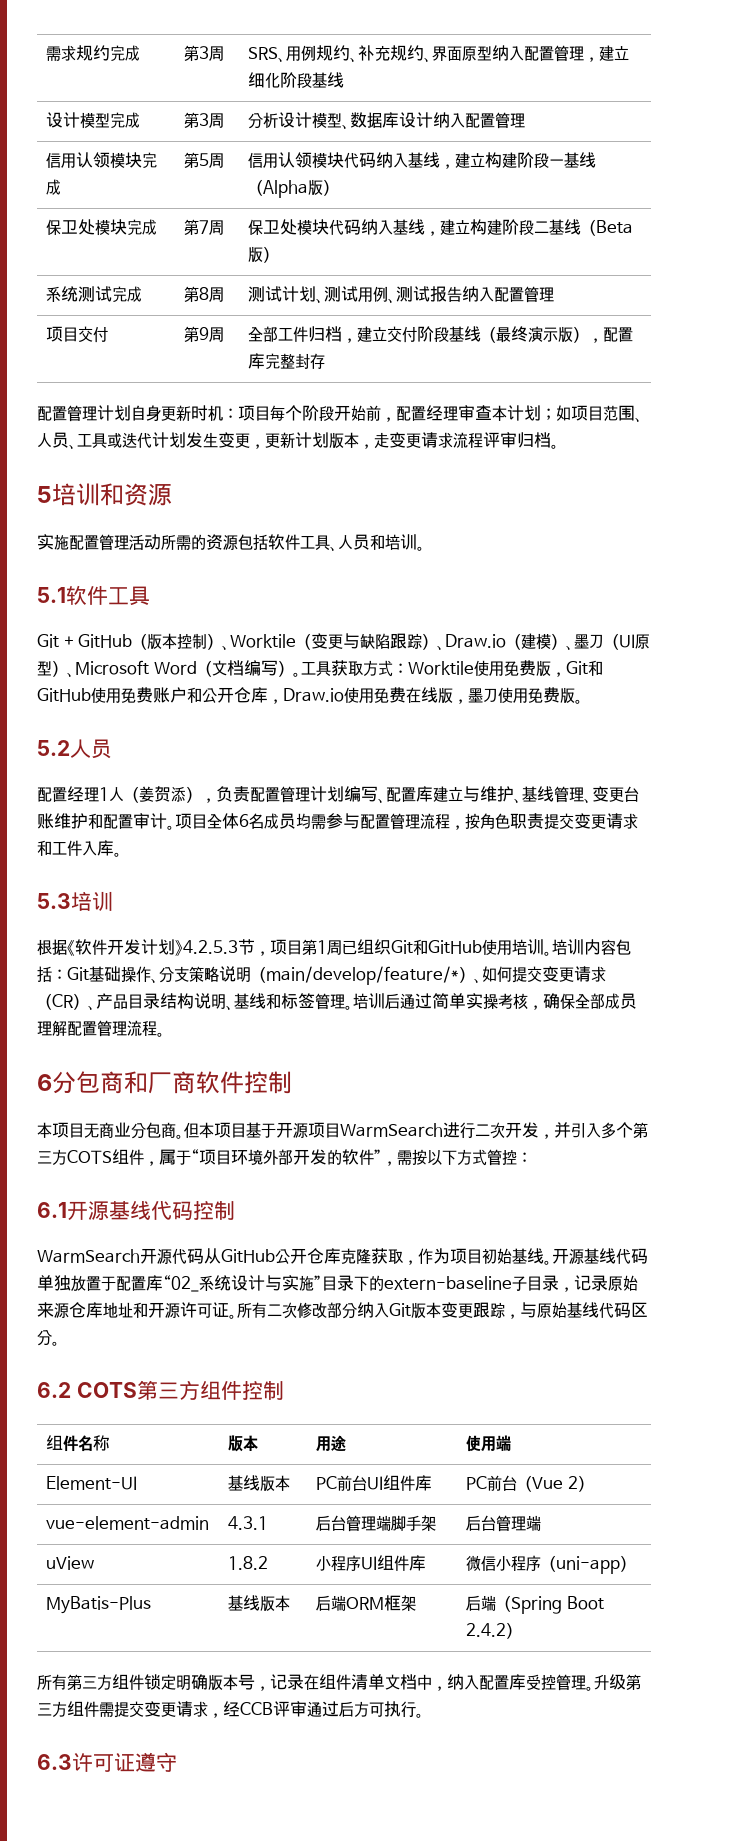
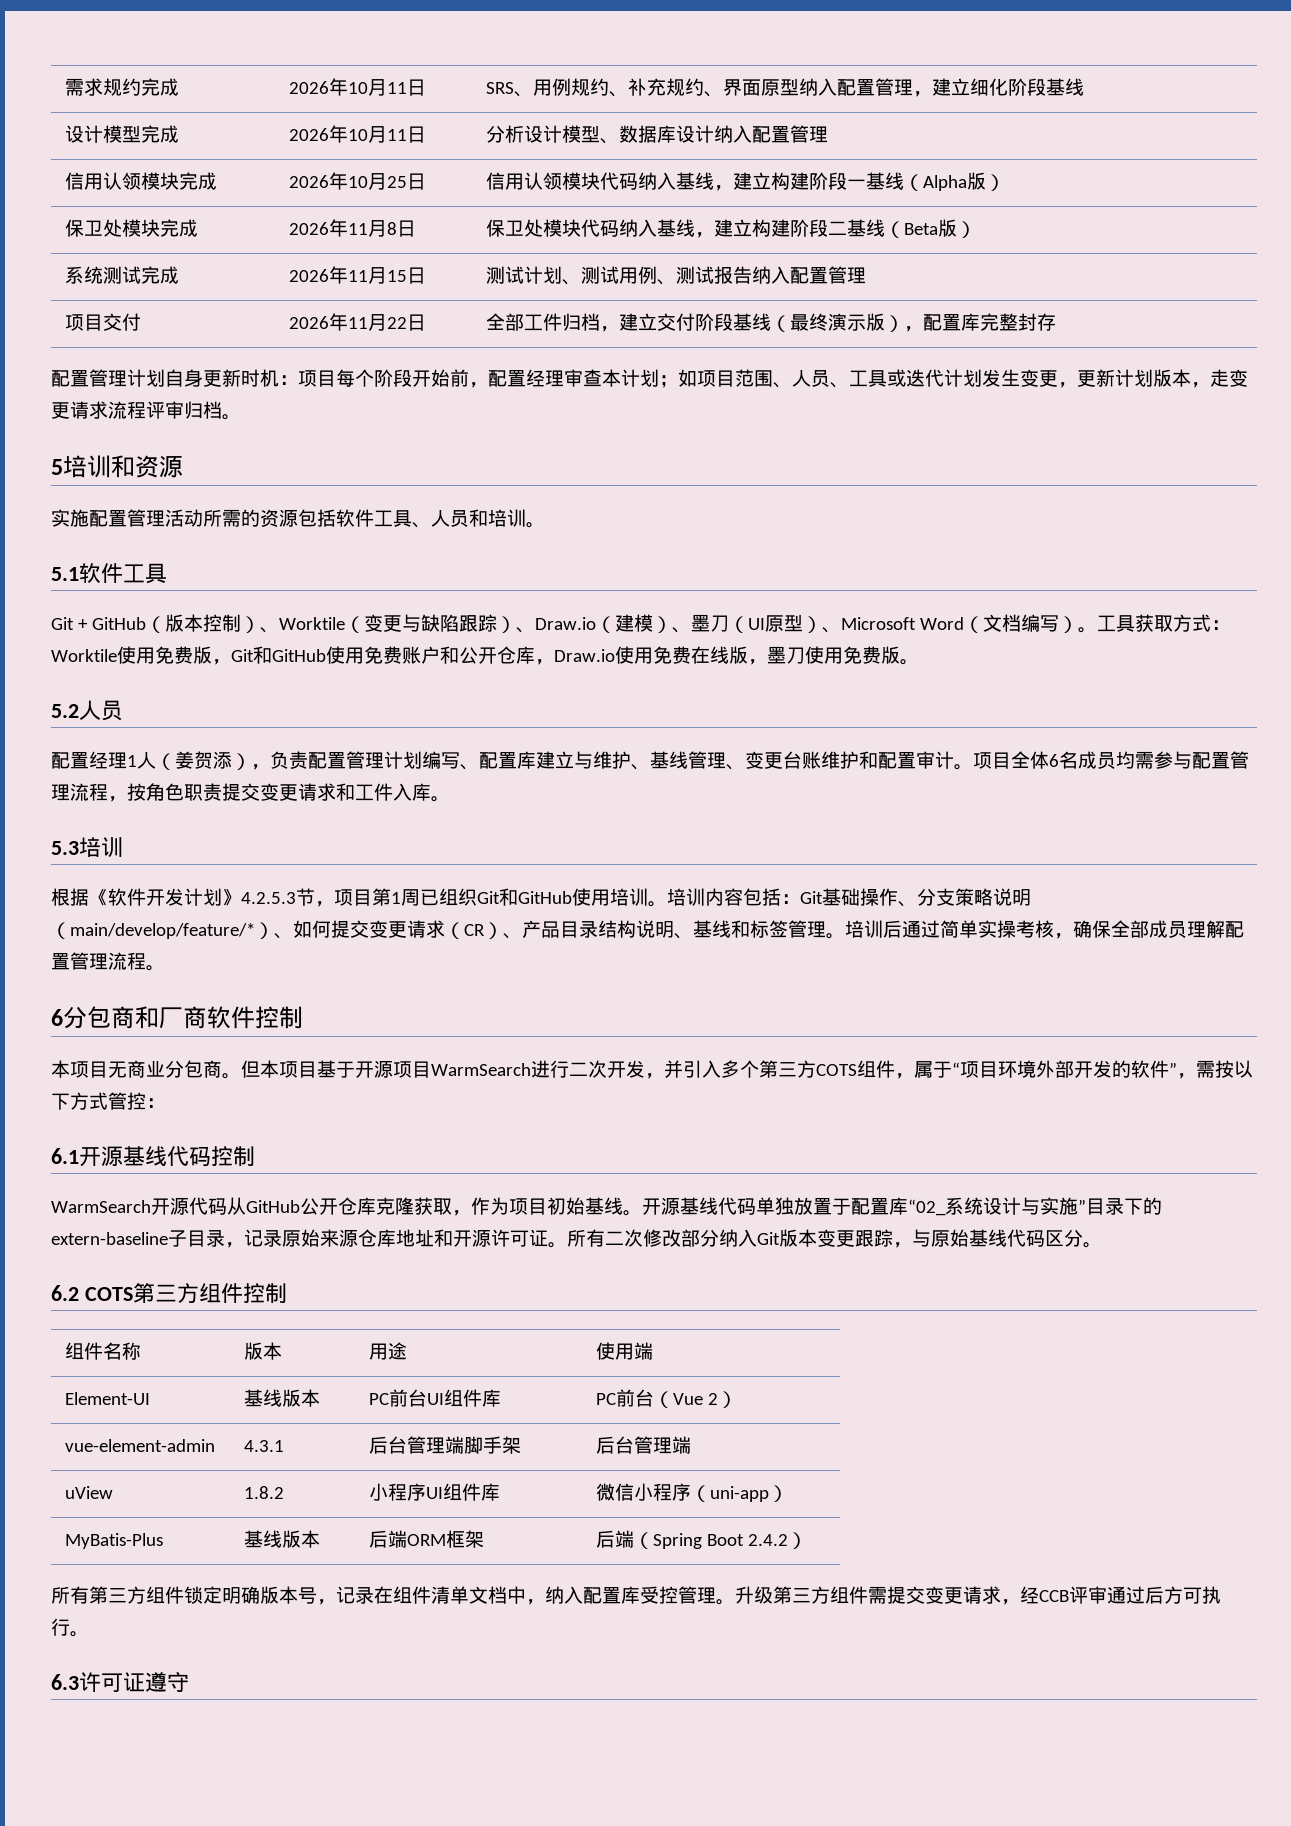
[184,45,225,61] 第3周 -> [289,78,427,96] 2026年10月11日
[184,112,225,128] 第3周 -> [289,125,427,143] 2026年10月11日
[184,152,225,168] 第5周 -> [289,172,427,190] 2026年10月25日
[184,219,225,235] 第7周 -> [289,219,417,237] 2026年11月8日
[184,286,225,302] 第8周 -> [289,266,427,284] 2026年11月15日
[184,326,225,342] 第9周 -> [289,313,427,331] 2026年11月22日

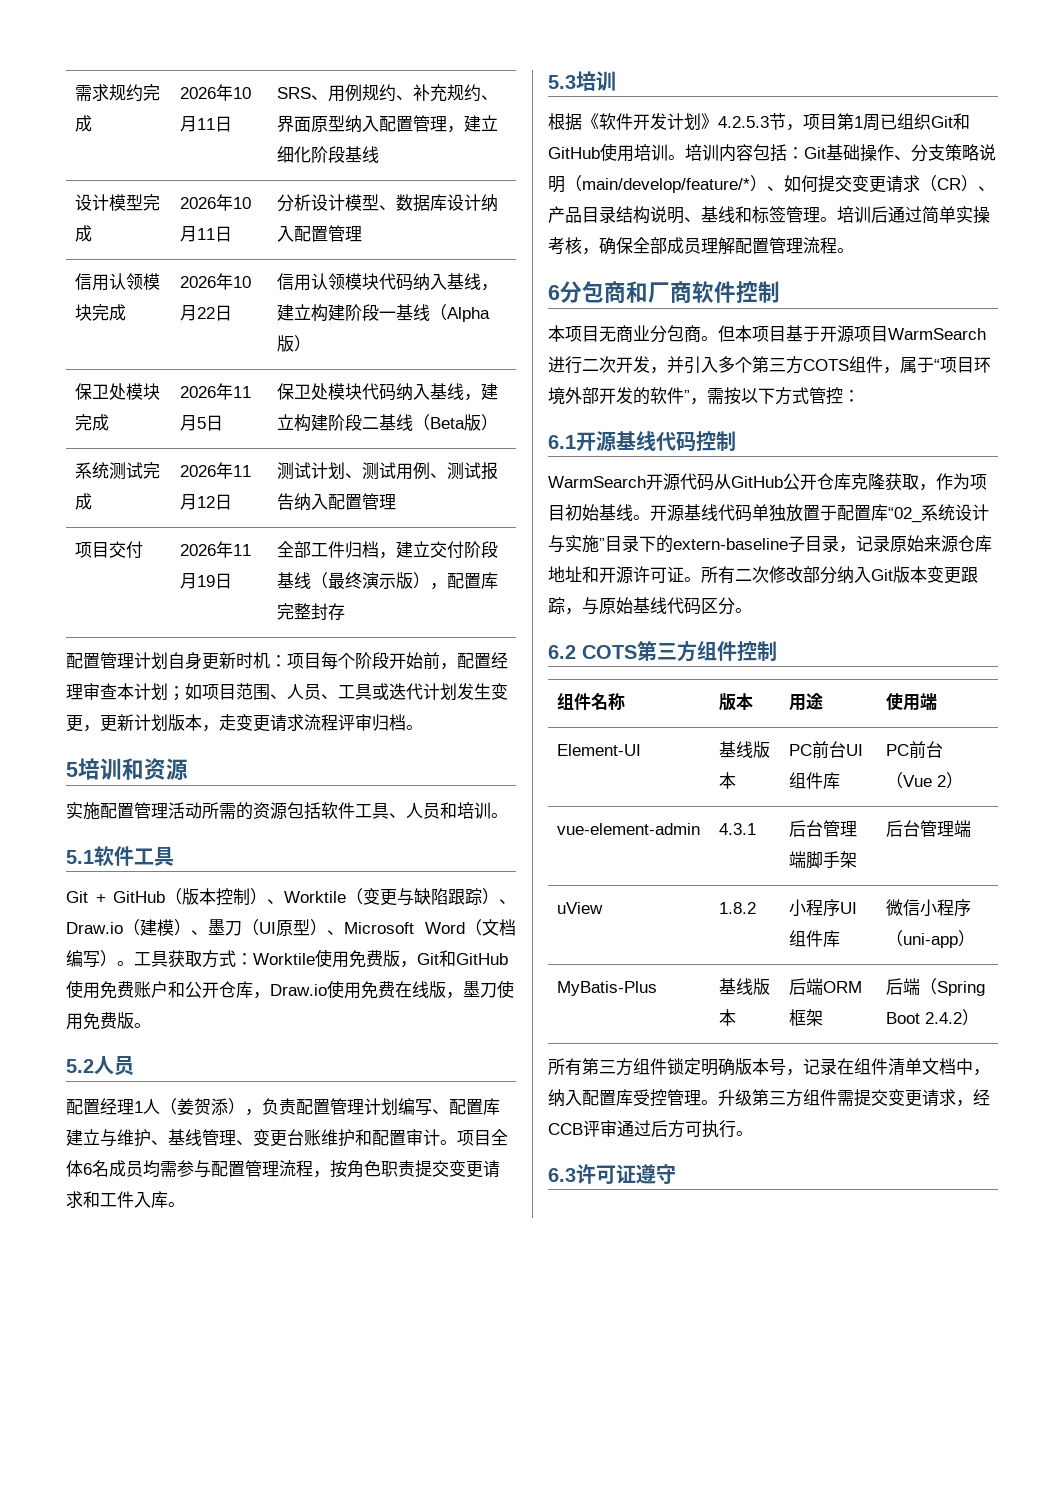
[387,176,408,188] 25 -> [197,307,216,319] 22
[387,222,398,235] 8 -> [197,417,207,429] 5
[387,270,408,282] 15 -> [197,496,216,508] 12
[387,317,408,329] 22 -> [197,575,216,587] 19

